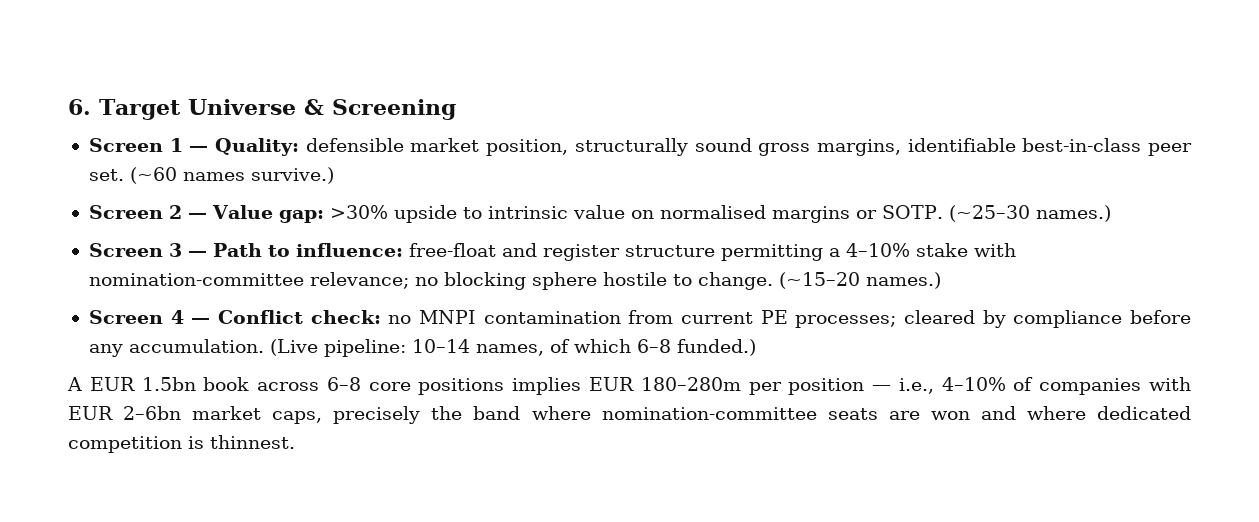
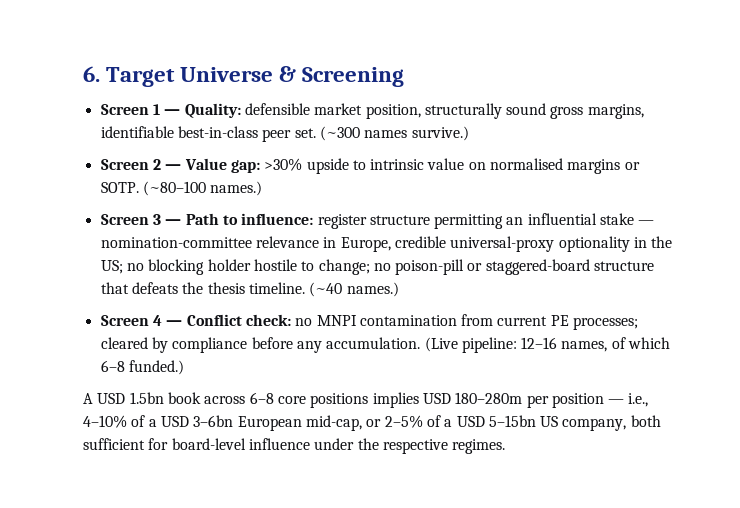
[129,167,177,184] (~60 -> [319,126,360,141] (~300
[948,205,1030,222] (~25–30 -> [142,181,206,196] (~80–100
[408,243,537,257] free-float and -> (314, 219) none
[828,243,1016,257] [88,272,409,289] a 4–10% stake with nomination-committee relevance; -> [506,213,655,225] [100,236,673,252] [100,260,123,274] an influential stake — nomination-committee relevance in Europe, credible universal-proxy optionality in the US;
[531,272,597,290] sphere -> [207,259,251,271] holder
[697,272,860,290] change. (~15–20 -> [318,259,655,275] [100,282,343,297] change; no poison-pill or staggered-board structure that defeats the thesis timeline. (~40
[411,339,470,353] 10–14 -> [521,337,558,349] 12–16
[89,377,135,391] EUR -> [97,393,126,404] USD
[589,377,634,391] EUR -> [422,393,451,404] USD
[1039,377,1192,395] [68,406,1191,424] [68,435,295,453] companies with EUR 2–6bn market caps, precisely the band where nomination-committee seats are won and where dedicated competition is thinnest. -> [148,415,661,431] [83,438,506,454] a USD 3–6bn European mid-cap, or 2–5% of a USD 5–15bn US company, both sufficient for board-level influence under the respective regimes.

